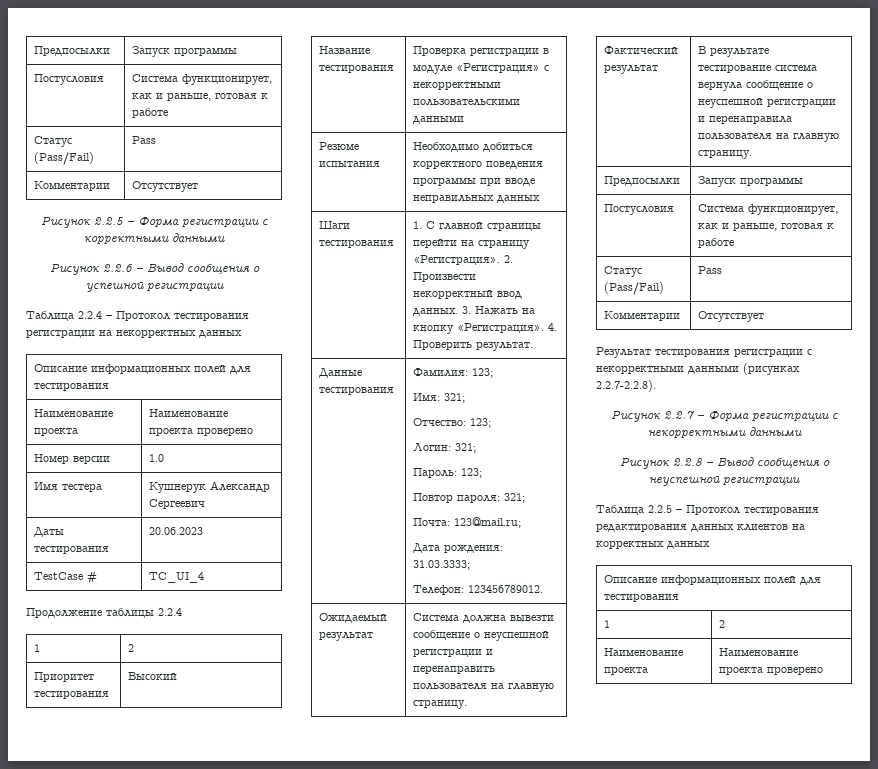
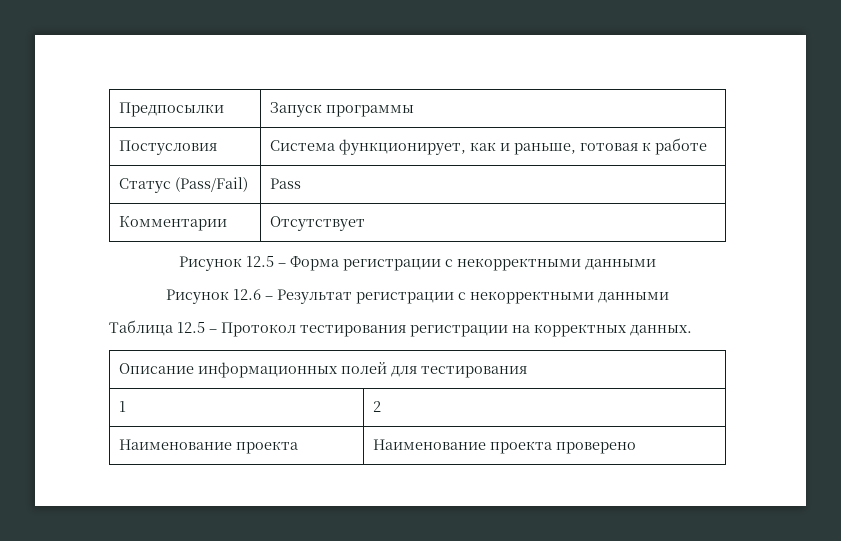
[93,217,268,228] [84,233,225,244] [49,263,260,275] [85,282,224,292] [26,311,249,321] [26,330,242,338] [34,364,252,374] [34,383,110,391] [34,409,114,417] [34,428,79,436] [149,409,229,417] [149,428,254,436] [34,454,111,464] [149,454,165,462] [34,482,103,492] [149,481,271,493] [149,499,206,509] [34,527,65,537] [34,546,110,554] [149,527,204,535] [34,570,98,584] [149,572,205,583] [26,608,182,618] [34,644,41,652] [128,644,135,652] [34,672,95,682] [34,691,110,699] [128,672,178,680] [319,46,371,54] [319,65,395,73] [413,46,550,56] [413,63,550,74] [413,81,502,90] [413,98,521,106] [413,115,465,124] [319,142,360,151] [319,161,381,167] [413,142,534,152] [413,161,544,169] [413,177,536,186] [413,195,541,203] [319,221,351,229] [319,240,395,248] [413,221,542,231] [413,239,531,249] [413,255,514,265] [413,272,477,282] [413,290,523,299] [413,306,536,316] [413,323,558,334] [413,340,534,351] [319,368,363,378] [319,387,395,395] [413,368,494,378] [413,393,466,403] [413,418,492,428] [413,443,477,453] [413,468,483,478] [413,493,526,503] [413,517,522,528] [413,543,504,553] [413,560,471,570] [413,585,544,595] [319,613,388,623] [319,632,374,641] [413,613,555,623] [413,630,550,641] [413,649,494,657] [413,666,496,674] [413,683,555,692] [413,700,468,709] [604,46,679,54] [604,65,659,74] [698,46,770,57] [698,64,818,73] [698,80,814,91] [698,98,837,108] [698,116,793,124] [698,133,840,142] [698,150,753,159] [604,176,681,186] [698,176,804,187] [604,204,675,215] [698,204,839,215] [698,223,835,231] [698,238,735,248] [604,266,643,277] [604,282,665,295] [698,266,723,274] [604,311,681,321] [698,311,765,322] [596,347,812,358] [596,363,800,375] [596,380,656,392] [610,411,695,422] 2.2.5 – Форма регистрации с корректными данными // Рисунок 2.2.6 – Вывод сообщения о успешной регистрации // Таблица 2.2.4 – Протокол тестирования регистрации на некорректных данных // Описание информационных полей для тестирования // Наименование проекта | Наименование проекта проверено // Номер версии | 1.0 // Имя тестера | Кушнерук Александр Сергеевич // Даты тестирования | 20.06.2023 // TestCase # | TC_UI_4 // Продолжение таблицы 2.2.4 // 1 | 2 // Приоритет тестирования | Высокий // Название тестирования | Проверка регистрации в модуле «Регистрация» с некорректными пользовательскими данными // Резюме испытания | Необходимо добиться корректного поведения программы при вводе неправильных данных // Шаги тестирования | 1. С главной страницы перейти на страницу «Регистрация». 2. Произвести некорректный ввод данных. 3. Нажать на кнопку «Регистрация». 4. Проверить результат. // Данные тестирования | Фамилия: 123; // Имя: 321; // Отчество: 123; // Логин: 321; // Пароль: 123; // Повтор пароля: 321; // Почта: 123@mail.ru; // Дата рождения: 31.03.3333; // Телефон: 123456789012. // Ожидаемый результат | Система должна вывезти сообщение о неуспешной регистрации и перенаправить пользователя на главную страницу. // Фактический результат | В результате тестирование система вернула сообщение о неуспешной регистрации и перенаправила пользователя на главную страницу. // Предпосылки | Запуск программы // Постусловия | Система функционирует, как и раньше, готовая к работе // Статус (Pass/Fail) | Pass // Комментарии | Отсутствует // Результат тестирования регистрации с некорректными данными (рисунках 2.2.7-2.2.8). // Рисунок 2.2.7 -> [246,256,274,267] 12.5
[672,457,830,468] [649,476,800,486] [596,505,819,515] [596,524,788,532] 2.2.8 – Вывод сообщения о неуспешной регистрации // Таблица 2.2.5 – Протокол тестирования редактирования данных клиентов -> [233,289,669,304] [109,320,508,337] 12.6 – Результат регистрации с некорректными данными // Таблица 12.5 – Протокол тестирования регистрации
[667,541,710,549] данных -> [630,325,692,336] данных.

